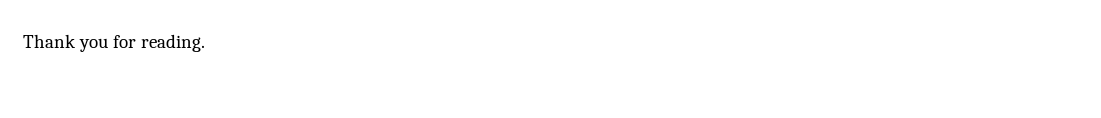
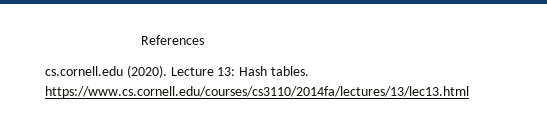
[23,34,206,52] Thank you for reading. -> [140,35,204,45] [45,65,309,78] [45,86,469,98] References // cs.cornell.edu (2020). Lecture 13: Hash tables. https://www.cs.cornell.edu/courses/cs3110/2014fa/lectures/13/lec13.html

